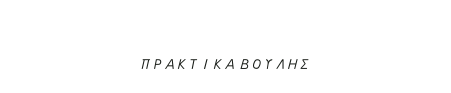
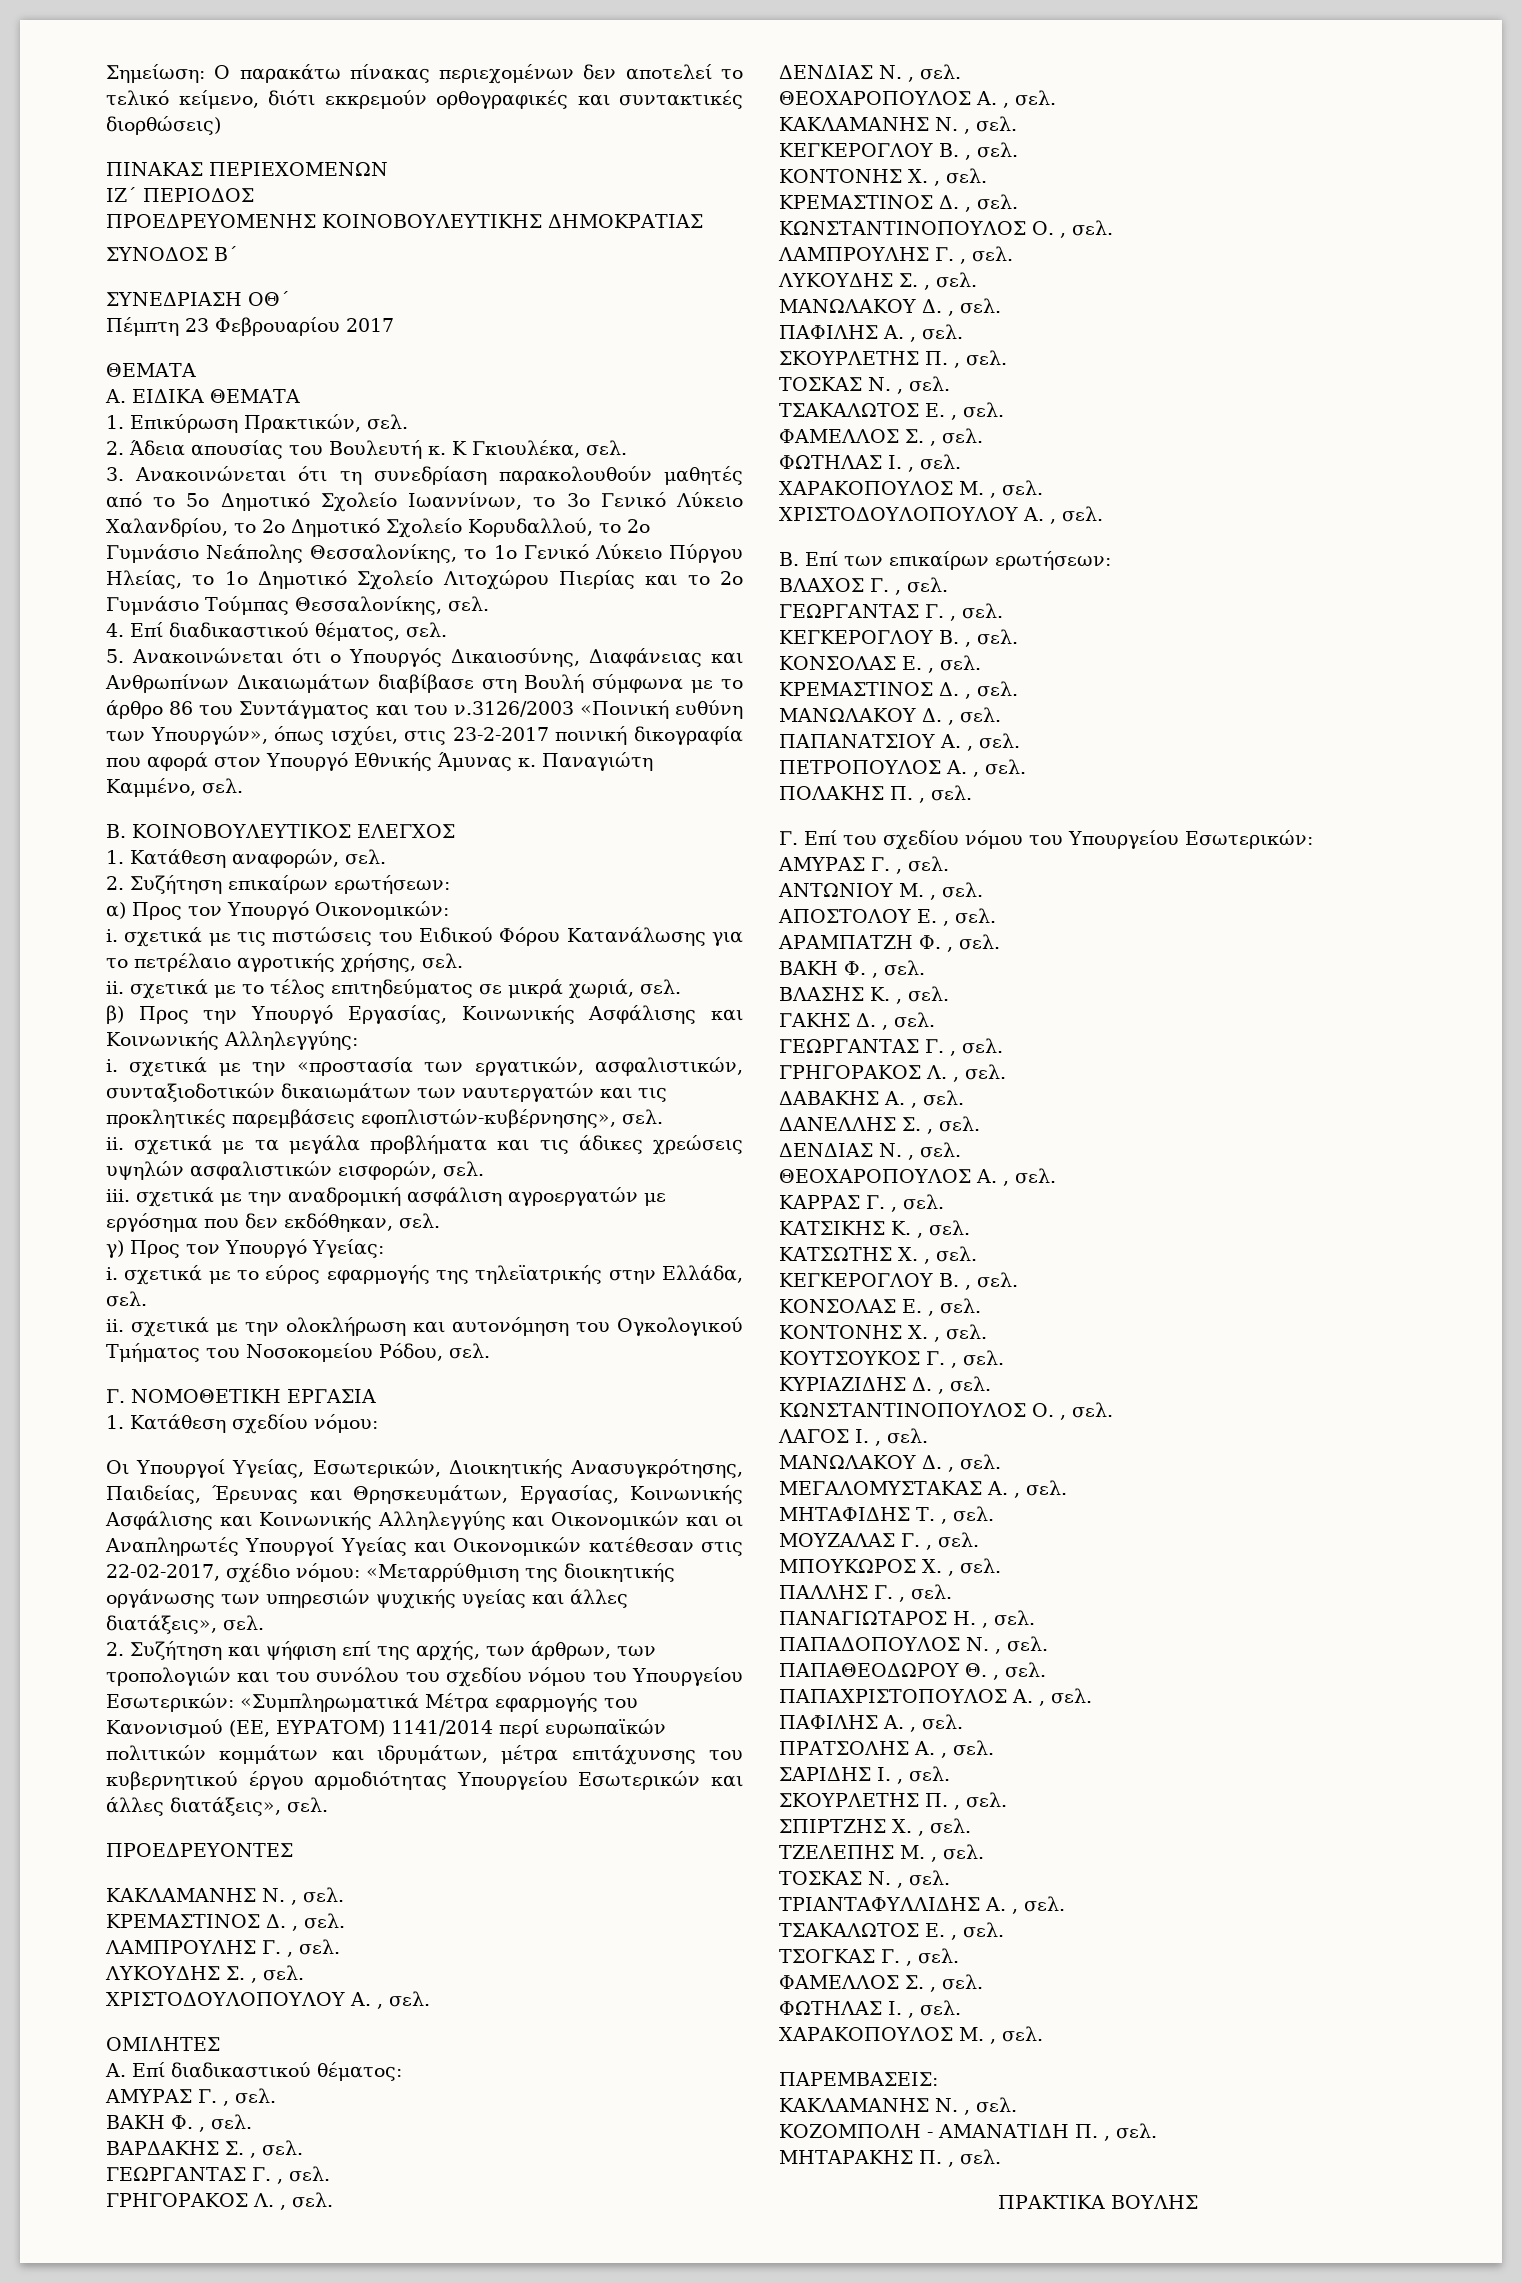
(139, 64) none -> [106,64,743,84] [106,90,743,109] [106,116,221,135] [106,162,388,176] [106,187,254,202] [106,214,703,228] [106,246,238,261] [106,291,290,306] [106,317,394,336] [106,363,196,377] [105,389,300,403] [106,414,408,433] [106,440,627,459] [106,466,743,485] [106,492,743,512] [106,518,650,538] [106,544,743,563] [106,570,744,590] [106,596,489,615] [106,622,447,641] [106,648,743,667] [105,674,743,693] [106,700,743,719] [106,726,743,746] [106,752,653,771] [106,778,243,797] [106,824,455,838] [106,849,386,868] [106,875,450,894] [106,901,449,920] [106,927,743,947] [106,953,463,973] [106,979,681,999] [106,1005,743,1024] [106,1031,358,1050] [106,1057,743,1077] [106,1083,667,1102] [106,1109,663,1128] [106,1135,743,1155] [106,1161,484,1180] [106,1187,666,1207] [106,1213,440,1232] [106,1239,384,1258] [106,1265,743,1285] [106,1291,147,1307] [106,1317,743,1337] [106,1343,490,1362] [106,1389,376,1403] [106,1414,378,1434] [106,1459,743,1478] [106,1485,743,1504] [105,1511,743,1530] [105,1537,743,1556] [106,1563,675,1583] [106,1589,628,1609] [106,1615,264,1634] [106,1641,656,1661] [106,1667,743,1687] [106,1693,638,1712] [106,1719,666,1738] [106,1745,743,1765] [106,1771,744,1790] [106,1797,328,1816] [106,1843,293,1857] [106,1887,344,1905] [106,1913,345,1931] [105,1939,340,1957] [105,1965,304,1983] [106,1991,430,2009] [106,2037,220,2051] [105,2062,402,2081] [105,2088,276,2106] [106,2114,252,2132] [106,2140,303,2158] [106,2166,330,2184] [106,2192,333,2210] [779,64,961,82] [779,90,1056,108] [779,116,1017,134] [779,142,1018,160] [779,168,987,186] [779,194,1018,212] [779,220,1113,238] [778,246,1013,264] [778,272,977,290] [779,298,1001,316] [779,324,963,342] [779,350,1007,368] [779,376,950,394] [779,402,1004,420] [779,428,983,446] [779,454,961,472] [779,480,1043,498] [779,506,1103,524] [779,551,1111,570] [779,577,948,595] [779,603,1003,621] [779,629,1018,647] [779,655,981,673] [779,681,1018,699] [779,707,1001,725] [779,733,1020,751] [779,759,1026,777] [779,785,972,803] [779,830,1313,850] [778,856,949,874] [778,882,983,900] [778,908,996,926] [778,934,1000,952] [779,960,925,978] [779,986,949,1004] [779,1012,935,1030] [779,1038,1003,1056] [779,1064,1006,1082] [779,1090,964,1108] [779,1116,980,1134] [779,1142,961,1160] [779,1168,1056,1186] [779,1194,944,1212] [779,1220,970,1238] [779,1246,977,1264] [779,1272,1018,1290] [779,1298,981,1316] [779,1324,987,1342] [779,1350,1004,1368] [779,1376,991,1394] [779,1402,1113,1420] [778,1428,928,1446] [779,1454,1001,1472] [779,1480,1067,1498] [779,1506,994,1524] [779,1532,979,1550] [779,1558,1001,1576] [779,1584,952,1602] [779,1610,1035,1628] [779,1636,1048,1654] [779,1662,1046,1680] [779,1688,1092,1706] [779,1714,963,1732] [779,1740,994,1758] [779,1766,950,1784] [779,1792,1007,1810] [779,1818,971,1836] [779,1844,984,1862] [779,1870,950,1888] [779,1896,1065,1914] [779,1922,1004,1940] [779,1948,959,1966] [779,1974,983,1992] [779,2000,961,2018] [779,2026,1043,2044] [779,2072,938,2086] [779,2097,1017,2115] [779,2123,1157,2141] [779,2149,1001,2167] Σημείωση: Ο παρακάτω πίνακας περιεχομένων δεν αποτελεί το τελικό κείμενο, διότι εκκρεμούν ορθογραφικές και συντακτικές διορθώσεις) // ΠΙΝΑΚΑΣ ΠΕΡΙΕΧΟΜΕΝΩΝ // ΙΖ΄ ΠΕΡΙΟΔΟΣ // ΠΡΟΕΔΡΕΥΟΜΕΝΗΣ ΚΟΙΝΟΒΟΥΛΕΥΤΙΚΗΣ ΔΗΜΟΚΡΑΤΙΑΣ // ΣΥΝΟΔΟΣ Β΄ // ΣΥΝΕΔΡΙΑΣΗ ΟΘ΄ // Πέμπτη 23 Φεβρουαρίου 2017 // ΘΕΜΑΤΑ // Α. ΕΙΔΙΚΑ ΘΕΜΑΤΑ // 1. Επικύρωση Πρακτικών, σελ. // 2. Άδεια απουσίας του Βουλευτή κ. Κ Γκιουλέκα, σελ. // 3. Ανακοινώνεται ότι τη συνεδρίαση παρακολουθούν μαθητές από το 5ο Δημοτικό Σχολείο Ιωαννίνων, το 3ο Γενικό Λύκειο Χαλανδρίου, το 2ο Δημοτικό Σχολείο Κορυδαλλού, το 2ο Γυμνάσιο Νεάπολης Θεσσαλονίκης, το 1ο Γενικό Λύκειο Πύργου Ηλείας, το 1ο Δημοτικό Σχολείο Λιτοχώρου Πιερίας και το 2ο Γυμνάσιο Τούμπας Θεσσαλονίκης, σελ. // 4. Επί διαδικαστικού θέματος, σελ. // 5. Ανακοινώνεται ότι ο Υπουργός Δικαιοσύνης, Διαφάνειας και Ανθρωπίνων Δικαιωμάτων διαβίβασε στη Βουλή σύμφωνα με το άρθρο 86 του Συντάγματος και του ν.3126/2003 «Ποινική ευθύνη των Υπουργών», όπως ισχύει, στις 23-2-2017 ποινική δικογραφία που αφορά στον Υπουργό Εθνικής Άμυνας κ. Παναγιώτη Καμμένο, σελ. // Β. ΚΟΙΝΟΒΟΥΛΕΥΤΙΚΟΣ ΕΛΕΓΧΟΣ // 1. Κατάθεση αναφορών, σελ. // 2. Συζήτηση επικαίρων ερωτήσεων: // α) Προς τον Υπουργό Οικονομικών: // i. σχετικά με τις πιστώσεις του Ειδικού Φόρου Κατανάλωσης για το πετρέλαιο αγροτικής χρήσης, σελ. // ii. σχετικά με το τέλος επιτηδεύματος σε μικρά χωριά, σελ. // β) Προς την Υπουργό Εργασίας, Κοινωνικής Ασφάλισης και Κοινωνικής Αλληλεγγύης: // i. σχετικά με την «προστασία των εργατικών, ασφαλιστικών, συνταξιοδοτικών δικαιωμάτων των ναυτεργατών και τις προκλητικές παρεμβάσεις εφοπλιστών-κυβέρνησης», σελ. // ii. σχετικά με τα μεγάλα προβλήματα και τις άδικες χρεώσεις υψηλών ασφαλιστικών εισφορών, σελ. // iii. σχετικά με την αναδρομική ασφάλιση αγροεργατών με εργόσημα που δεν εκδόθηκαν, σελ. // γ) Προς τον Υπουργό Υγείας: // i. σχετικά με το εύρος εφαρμογής της τηλεϊατρικής στην Ελλάδα, σελ. // ii. σχετικά με την ολοκλήρωση και αυτονόμηση του Ογκολογικού Τμήματος του Νοσοκομείου Ρόδου, σελ. // Γ. ΝΟΜΟΘΕΤΙΚΗ ΕΡΓΑΣΙΑ // 1. Κατάθεση σχεδίου νόμου: // Οι Υπουργοί Υγείας, Εσωτερικών, Διοικητικής Ανασυγκρότησης, Παιδείας, Έρευνας και Θρησκευμάτων, Εργασίας, Κοινωνικής Ασφάλισης και Κοινωνικής Αλληλεγγύης και Οικονομικών και οι Αναπληρωτές Υπουργοί Υγείας και Οικονομικών κατέθεσαν στις 22-02-2017, σχέδιο νόμου: «Μεταρρύθμιση της διοικητικής οργάνωσης των υπηρεσιών ψυχικής υγείας και άλλες διατάξεις», σελ. // 2. Συζήτηση και ψήφιση επί της αρχής, των άρθρων, των τροπολογιών και του συνόλου του σχεδίου νόμου του Υπουργείου Εσωτερικών: «Συμπληρωματικά Μέτρα εφαρμογής του Κανονισμού (ΕΕ, ΕΥΡΑΤΟΜ) 1141/2014 περί ευρωπαϊκών πολιτικών κομμάτων και ιδρυμάτων, μέτρα επιτάχυνσης του κυβερνητικού έργου αρμοδιότητας Υπουργείου Εσωτερικών και άλλες διατάξεις», σελ. // ΠΡΟΕΔΡΕΥΟΝΤΕΣ // ΚΑΚΛΑΜΑΝΗΣ Ν. , σελ. // ΚΡΕΜΑΣΤΙΝΟΣ Δ. , σελ. // ΛΑΜΠΡΟΥΛΗΣ Γ. , σελ. // ΛΥΚΟΥΔΗΣ Σ. , σελ. // ΧΡΙΣΤΟΔΟΥΛΟΠΟΥΛΟΥ Α. , σελ. // ΟΜΙΛΗΤΕΣ // Α. Επί διαδικαστικού θέματος: // ΑΜΥΡΑΣ Γ. , σελ. // ΒΑΚΗ Φ. , σελ. // ΒΑΡΔΑΚΗΣ Σ. , σελ. // ΓΕΩΡΓΑΝΤΑΣ Γ. , σελ. // ΓΡΗΓΟΡΑΚΟΣ Λ. , σελ. // ΔΕΝΔΙΑΣ Ν. , σελ. // ΘΕΟΧΑΡΟΠΟΥΛΟΣ Α. , σελ. // ΚΑΚΛΑΜΑΝΗΣ Ν. , σελ. // ΚΕΓΚΕΡΟΓΛΟΥ Β. , σελ. // ΚΟΝΤΟΝΗΣ Χ. , σελ. // ΚΡΕΜΑΣΤΙΝΟΣ Δ. , σελ. // ΚΩΝΣΤΑΝΤΙΝΟΠΟΥΛΟΣ Ο. , σελ. // ΛΑΜΠΡΟΥΛΗΣ Γ. , σελ. // ΛΥΚΟΥΔΗΣ Σ. , σελ. // ΜΑΝΩΛΑΚΟΥ Δ. , σελ. // ΠΑΦΙΛΗΣ Α. , σελ. // ΣΚΟΥΡΛΕΤΗΣ Π. , σελ. // ΤΟΣΚΑΣ Ν. , σελ. // ΤΣΑΚΑΛΩΤΟΣ Ε. , σελ. // ΦΑΜΕΛΛΟΣ Σ. , σελ. // ΦΩΤΗΛΑΣ Ι. , σελ. // ΧΑΡΑΚΟΠΟΥΛΟΣ Μ. , σελ. // ΧΡΙΣΤΟΔΟΥΛΟΠΟΥΛΟΥ Α. , σελ. // Β. Επί των επικαίρων ερωτήσεων: // ΒΛΑΧΟΣ Γ. , σελ. // ΓΕΩΡΓΑΝΤΑΣ Γ. , σελ. // ΚΕΓΚΕΡΟΓΛΟΥ Β. , σελ. // ΚΟΝΣΟΛΑΣ Ε. , σελ. // ΚΡΕΜΑΣΤΙΝΟΣ Δ. , σελ. // ΜΑΝΩΛΑΚΟΥ Δ. , σελ. // ΠΑΠΑΝΑΤΣΙΟΥ Α. , σελ. // ΠΕΤΡΟΠΟΥΛΟΣ Α. , σελ. // ΠΟΛΑΚΗΣ Π. , σελ. // Γ. Επί του σχεδίου νόμου του Υπουργείου Εσωτερικών: // ΑΜΥΡΑΣ Γ. , σελ. // ΑΝΤΩΝΙΟΥ Μ. , σελ. // ΑΠΟΣΤΟΛΟΥ Ε. , σελ. // ΑΡΑΜΠΑΤΖΗ Φ. , σελ. // ΒΑΚΗ Φ. , σελ. // ΒΛΑΣΗΣ Κ. , σελ. // ΓΑΚΗΣ Δ. , σελ. // ΓΕΩΡΓΑΝΤΑΣ Γ. , σελ. // ΓΡΗΓΟΡΑΚΟΣ Λ. , σελ. // ΔΑΒΑΚΗΣ Α. , σελ. // ΔΑΝΕΛΛΗΣ Σ. , σελ. // ΔΕΝΔΙΑΣ Ν. , σελ. // ΘΕΟΧΑΡΟΠΟΥΛΟΣ Α. , σελ. // ΚΑΡΡΑΣ Γ. , σελ. // ΚΑΤΣΙΚΗΣ Κ. , σελ. // ΚΑΤΣΩΤΗΣ Χ. , σελ. // ΚΕΓΚΕΡΟΓΛΟΥ Β. , σελ. // ΚΟΝΣΟΛΑΣ Ε. , σελ. // ΚΟΝΤΟΝΗΣ Χ. , σελ. // ΚΟΥΤΣΟΥΚΟΣ Γ. , σελ. // ΚΥΡΙΑΖΙΔΗΣ Δ. , σελ. // ΚΩΝΣΤΑΝΤΙΝΟΠΟΥΛΟΣ Ο. , σελ. // ΛΑΓΟΣ Ι. , σελ. // ΜΑΝΩΛΑΚΟΥ Δ. , σελ. // ΜΕΓΑΛΟΜΥΣΤΑΚΑΣ Α. , σελ. // ΜΗΤΑΦΙΔΗΣ Τ. , σελ. // ΜΟΥΖΑΛΑΣ Γ. , σελ. // ΜΠΟΥΚΩΡΟΣ Χ. , σελ. // ΠΑΛΛΗΣ Γ. , σελ. // ΠΑΝΑΓΙΩΤΑΡΟΣ Η. , σελ. // ΠΑΠΑΔΟΠΟΥΛΟΣ Ν. , σελ. // ΠΑΠΑΘΕΟΔΩΡΟΥ Θ. , σελ. // ΠΑΠΑΧΡΙΣΤΟΠΟΥΛΟΣ Α. , σελ. // ΠΑΦΙΛΗΣ Α. , σελ. // ΠΡΑΤΣΟΛΗΣ Α. , σελ. // ΣΑΡΙΔΗΣ Ι. , σελ. // ΣΚΟΥΡΛΕΤΗΣ Π. , σελ. // ΣΠΙΡΤΖΗΣ Χ. , σελ. // ΤΖΕΛΕΠΗΣ Μ. , σελ. // ΤΟΣΚΑΣ Ν. , σελ. // ΤΡΙΑΝΤΑΦΥΛΛΙΔΗΣ Α. , σελ. // ΤΣΑΚΑΛΩΤΟΣ Ε. , σελ. // ΤΣΟΓΚΑΣ Γ. , σελ. // ΦΑΜΕΛΛΟΣ Σ. , σελ. // ΦΩΤΗΛΑΣ Ι. , σελ. // ΧΑΡΑΚΟΠΟΥΛΟΣ Μ. , σελ. // ΠΑΡΕΜΒΑΣΕΙΣ: // ΚΑΚΛΑΜΑΝΗΣ Ν. , σελ. // ΚΟΖΟΜΠΟΛΗ - ΑΜΑΝΑΤΙΔΗ Π. , σελ. // ΜΗΤΑΡΑΚΗΣ Π. , σελ. //

